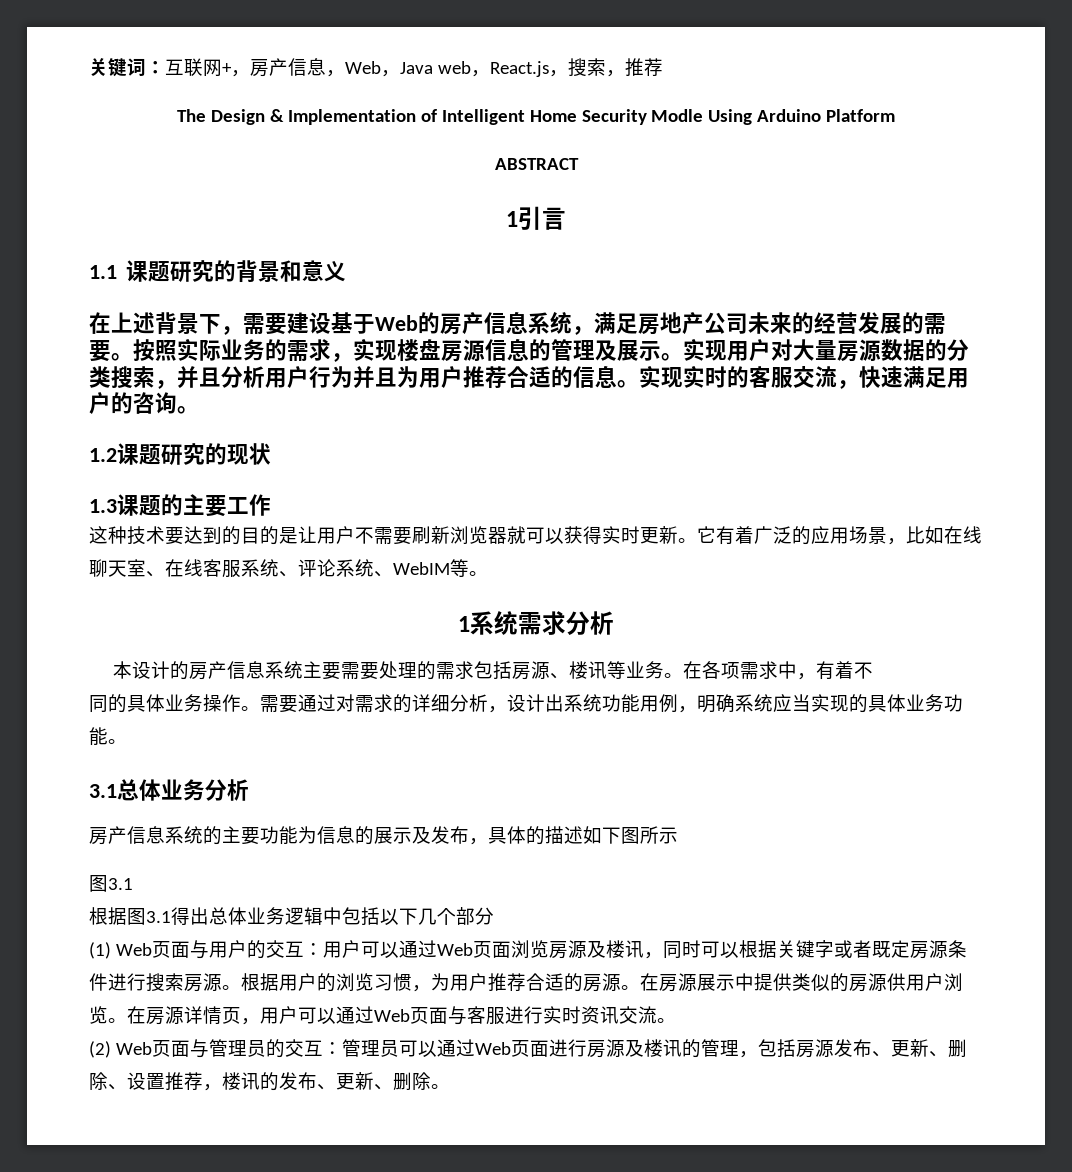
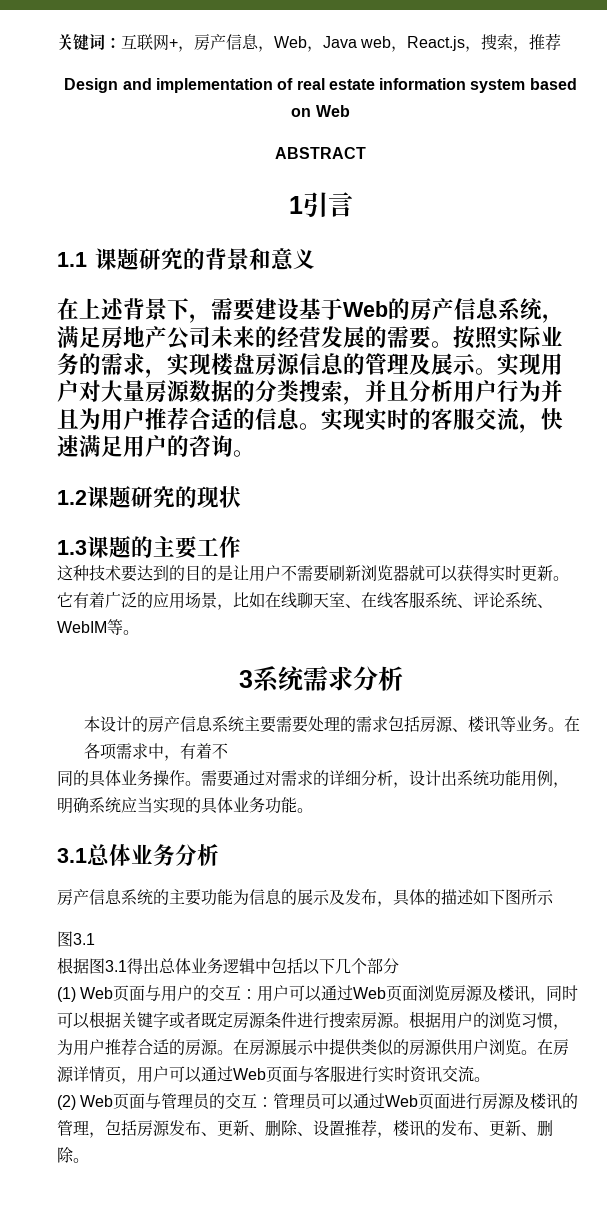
[176,109,896,125] The Design & Implementation of Intelligent Home Security Modle Using Arduino Platform -> [64,78,577,93] [291,105,350,117] Design and implementation of real estate information system based on Web
[458,616,470,632] 1 -> [238,670,253,688] 3

